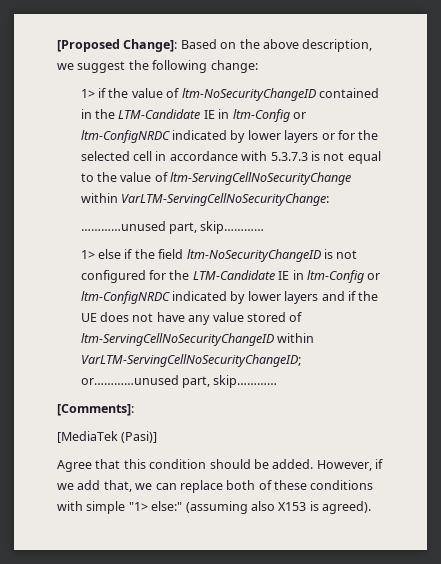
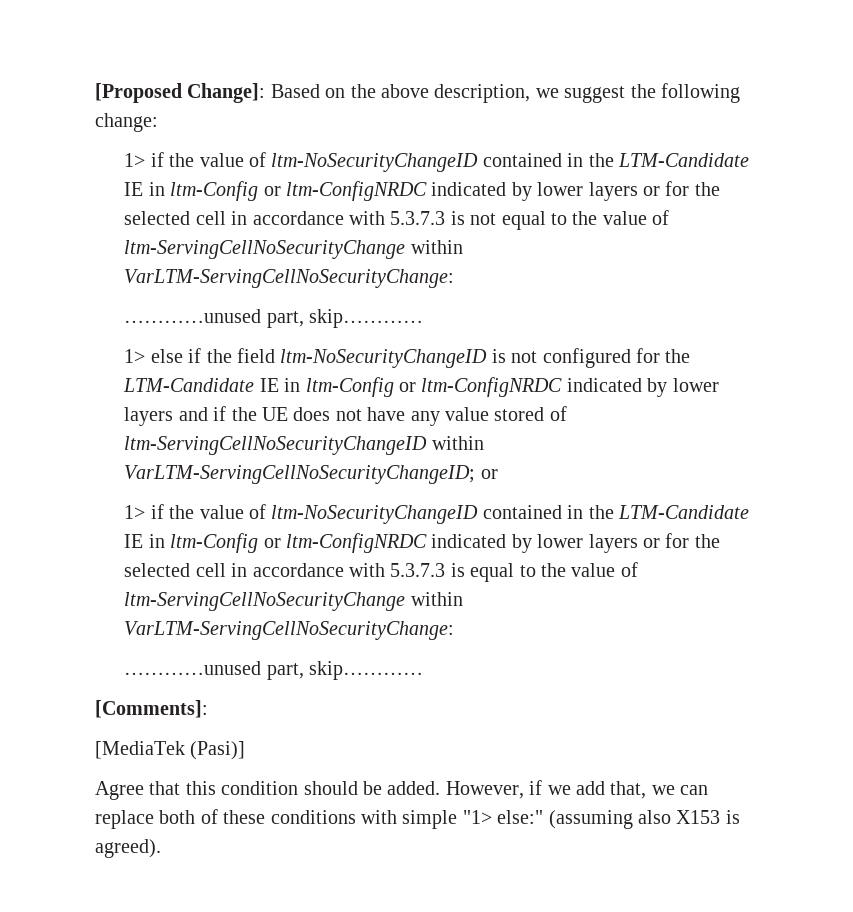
[80,375,179,385] or…………unused -> [480,469,498,479] [124,504,749,524] [124,533,720,553] [124,562,638,582] [124,592,463,611] [124,621,455,640] [124,661,262,675] or // 1> if the value of ltm-NoSecurityChangeID contained in the LTM-Candidate IE in ltm-Config or ltm-ConfigNRDC indicated by lower layers or for the selected cell in accordance with 5.3.7.3 is equal to the value of ltm-ServingCellNoSecurityChange within VarLTM-ServingCellNoSecurityChange: // …………unused

